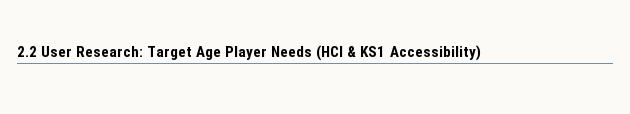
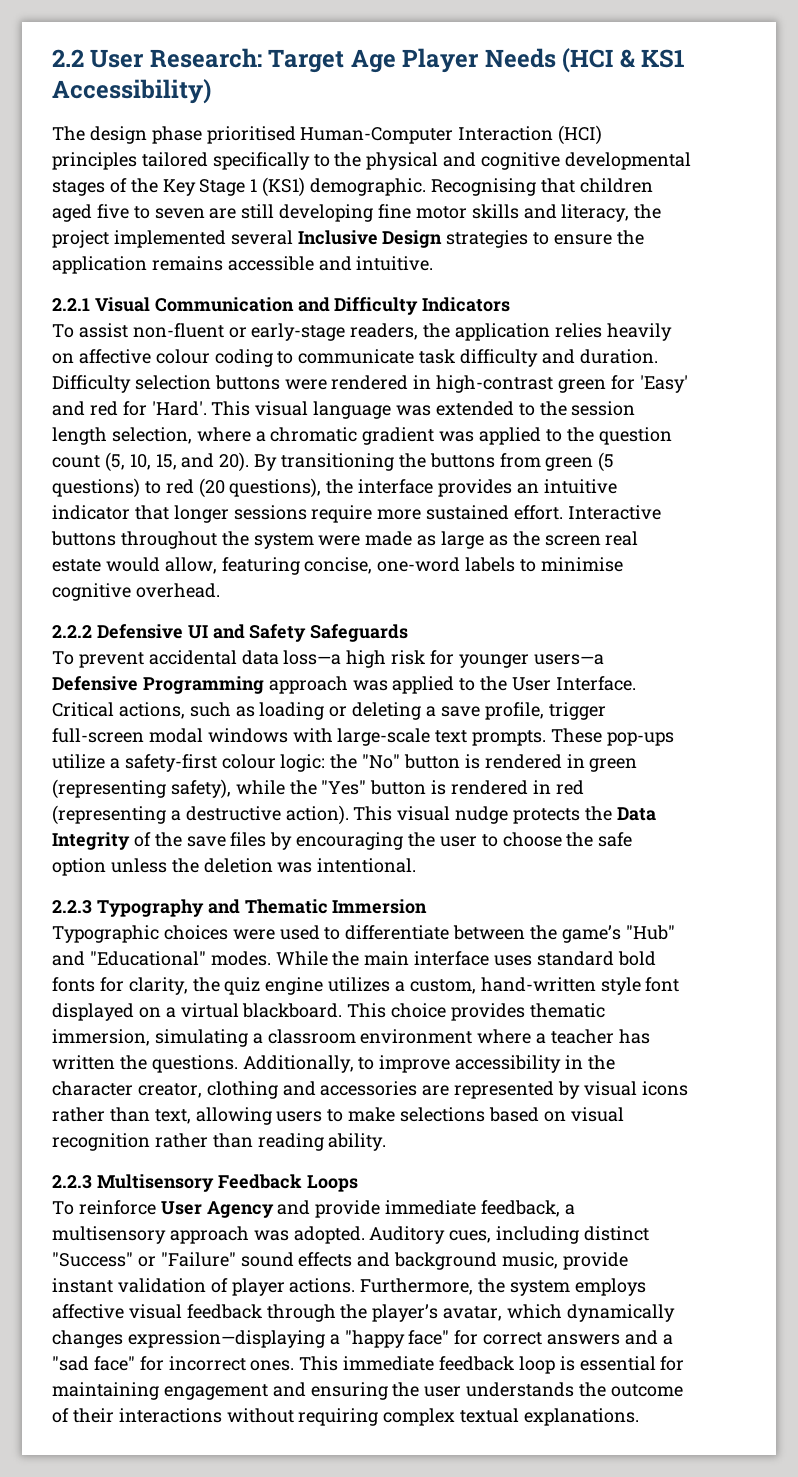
(481, 53) none -> [52,125,603,145] [52,152,691,170] [52,177,653,197] [52,204,662,222] [52,230,644,248] [52,256,434,274] [52,297,511,315] [52,323,672,341] [52,349,658,367] [52,375,688,393] [52,401,636,419] [52,427,672,445] [52,452,615,472] [52,478,617,498] [52,505,661,523] [51,531,639,549] [52,557,623,575] [52,583,220,601] [52,624,409,642] [52,650,604,668] [52,676,636,694] [52,702,606,720] [52,728,674,746] [52,754,638,772] [52,779,584,799] [52,805,656,825] [52,832,633,850] [52,858,417,876] [52,899,428,917] [52,925,675,943] [52,951,656,966] [52,977,680,995] [52,1003,605,1021] [52,1029,650,1047] [52,1055,615,1073] [52,1081,688,1099] [52,1107,624,1125] [52,1133,387,1151] [52,1174,358,1192] [52,1200,575,1218] [52,1226,650,1244] [52,1252,628,1270] [52,1278,646,1296] [52,1304,675,1322] [52,1330,673,1348] [52,1356,685,1374] [52,1382,683,1400] [52,1408,640,1426] // The design phase prioritised Human-Computer Interaction (HCI) principles tailored specifically to the physical and cognitive developmental stages of the Key Stage 1 (KS1) demographic. Recognising that children aged five to seven are still developing fine motor skills and literacy, the project implemented several Inclusive Design strategies to ensure the application remains accessible and intuitive. // 2.2.1 Visual Communication and Difficulty Indicators // To assist non-fluent or early-stage readers, the application relies heavily on affective colour coding to communicate task difficulty and duration. Difficulty selection buttons were rendered in high-contrast green for 'Easy' and red for 'Hard'. This visual language was extended to the session length selection, where a chromatic gradient was applied to the question count (5, 10, 15, and 20). By transitioning the buttons from green (5 questions) to red (20 questions), the interface provides an intuitive indicator that longer sessions require more sustained effort. Interactive buttons throughout the system were made as large as the screen real estate would allow, featuring concise, one-word labels to minimise cognitive overhead. // 2.2.2 Defensive UI and Safety Safeguards // To prevent accidental data loss—a high risk for younger users—a Defensive Programming approach was applied to the User Interface. Critical actions, such as loading or deleting a save profile, trigger full-screen modal windows with large-scale text prompts. These pop-ups utilize a safety-first colour logic: the "No" button is rendered in green (representing safety), while the "Yes" button is rendered in red (representing a destructive action). This visual nudge protects the Data Integrity of the save files by encouraging the user to choose the safe option unless the deletion was intentional. // 2.2.3 Typography and Thematic Immersion // Typographic choices were used to differentiate between the game’s "Hub" and "Educational" modes. While the main interface uses standard bold fonts for clarity, the quiz engine utilizes a custom, hand-written style font displayed on a virtual blackboard. This choice provides thematic immersion, simulating a classroom environment where a teacher has written the questions. Additionally, to improve accessibility in the character creator, clothing and accessories are represented by visual icons rather than text, allowing users to make selections based on visual recognition rather than reading ability. // 2.2.3 Multisensory Feedback Loops // To reinforce User Agency and provide immediate feedback, a multisensory approach was adopted. Auditory cues, including distinct "Success" or "Failure" sound effects and background music, provide instant validation of player actions. Furthermore, the system employs affective visual feedback through the player’s avatar, which dynamically changes expression—displaying a "happy face" for correct answers and a "sad face" for incorrect ones. This immediate feedback loop is essential for maintaining engagement and ensuring the user understands the outcome of their interactions without requiring complex textual explanations.

